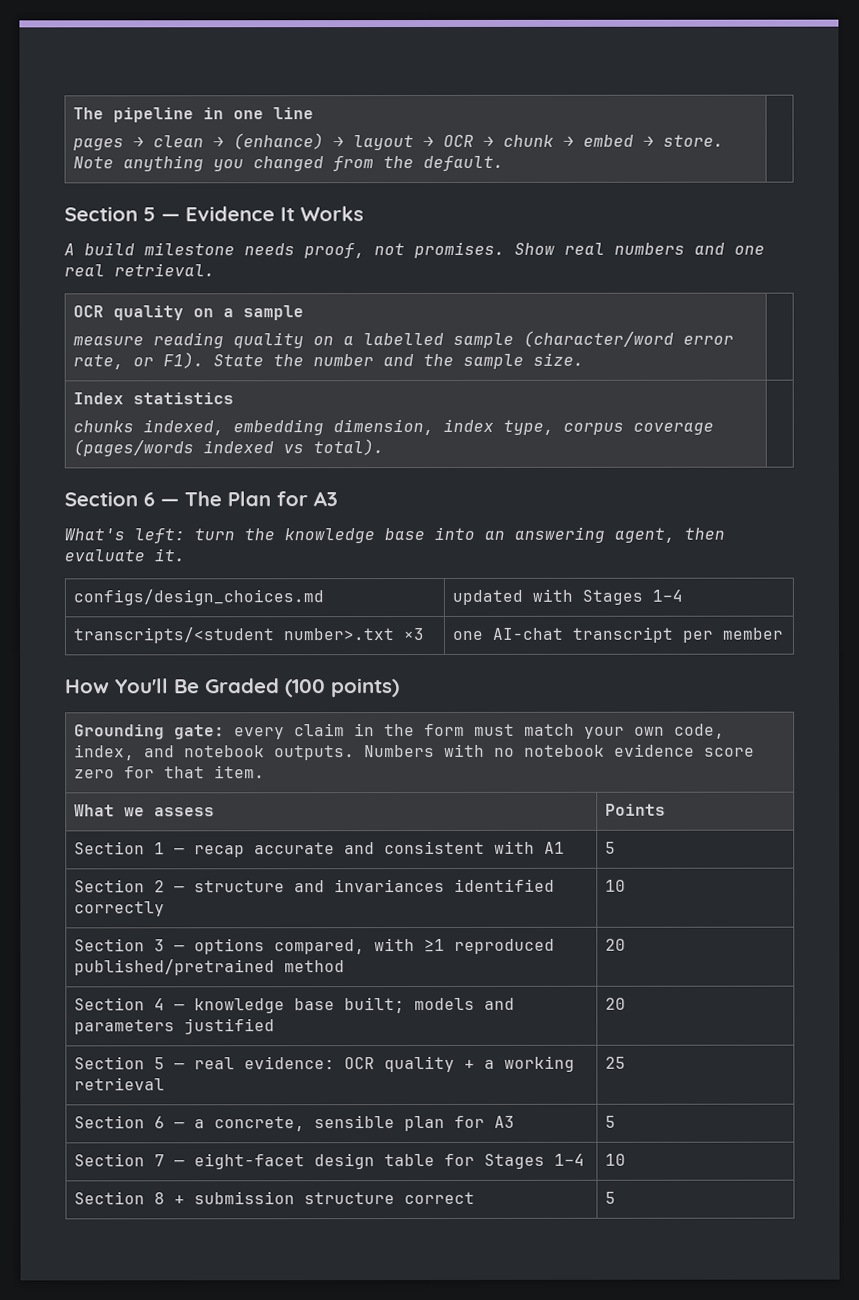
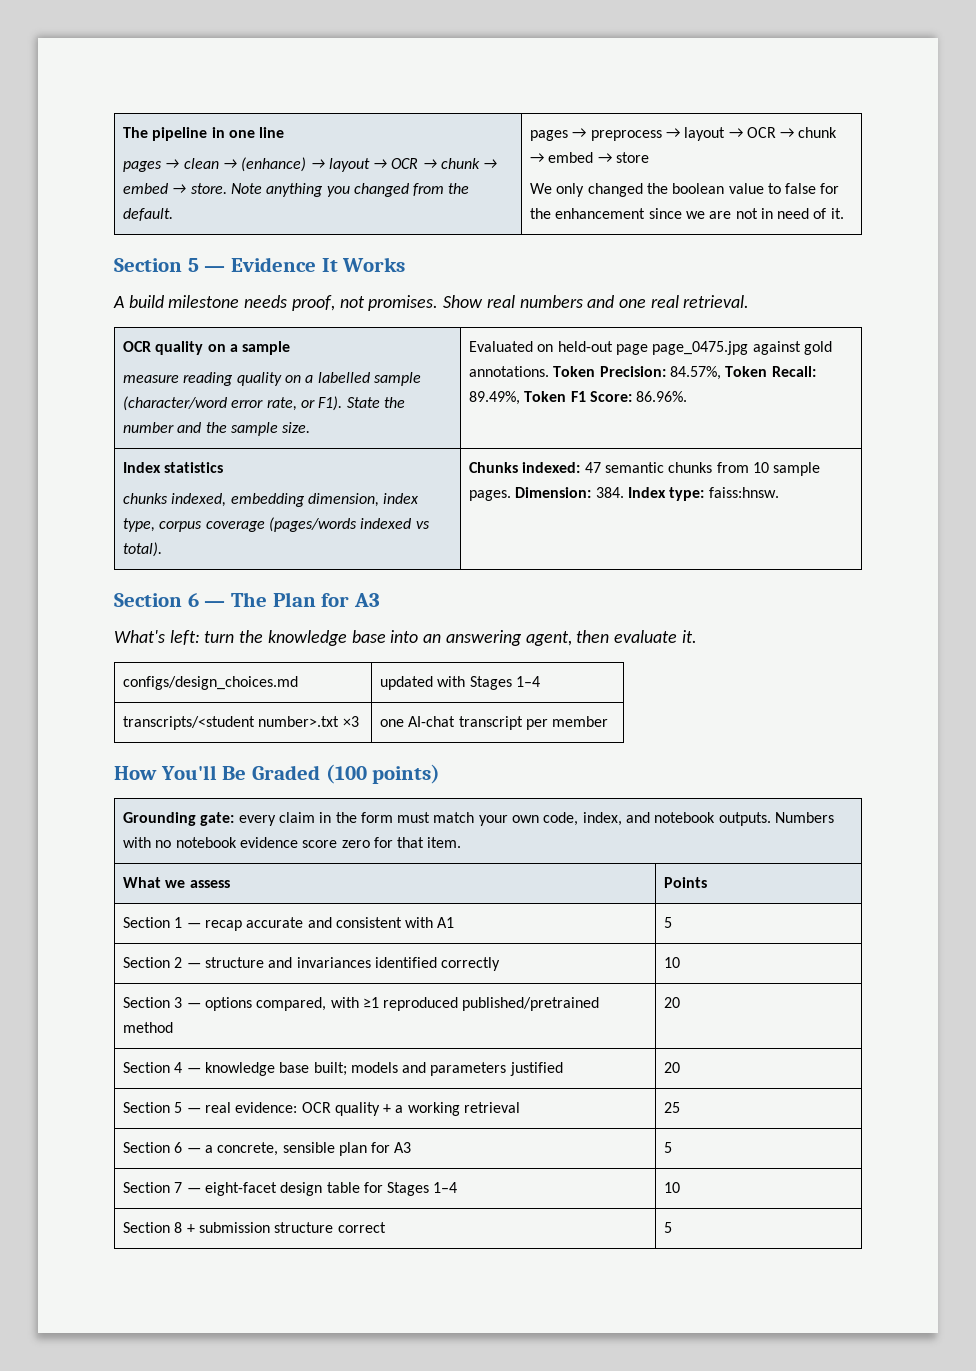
(505, 163) none -> [529,127,838,141] [529,152,649,163] [529,183,840,197] [529,208,844,219] pages → preprocess → layout → OCR → chunk → embed → store // We only changed the boolean value to false for the enhancement since we are not in need of it.
(585, 359) none -> [468,341,832,355] [468,366,816,380] [468,391,688,405] Evaluated on held-out page page_0475.jpg against gold annotations. Token Precision: 84.57%, Token Recall: 89.49%, Token F1 Score: 86.96%.
(385, 447) none -> [468,462,821,476] [468,487,779,501] Chunks indexed: 47 semantic chunks from 10 sample pages. Dimension: 384. Index type: faiss:hnsw.

